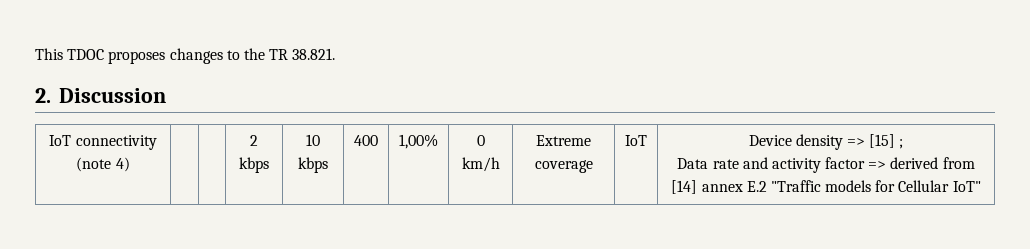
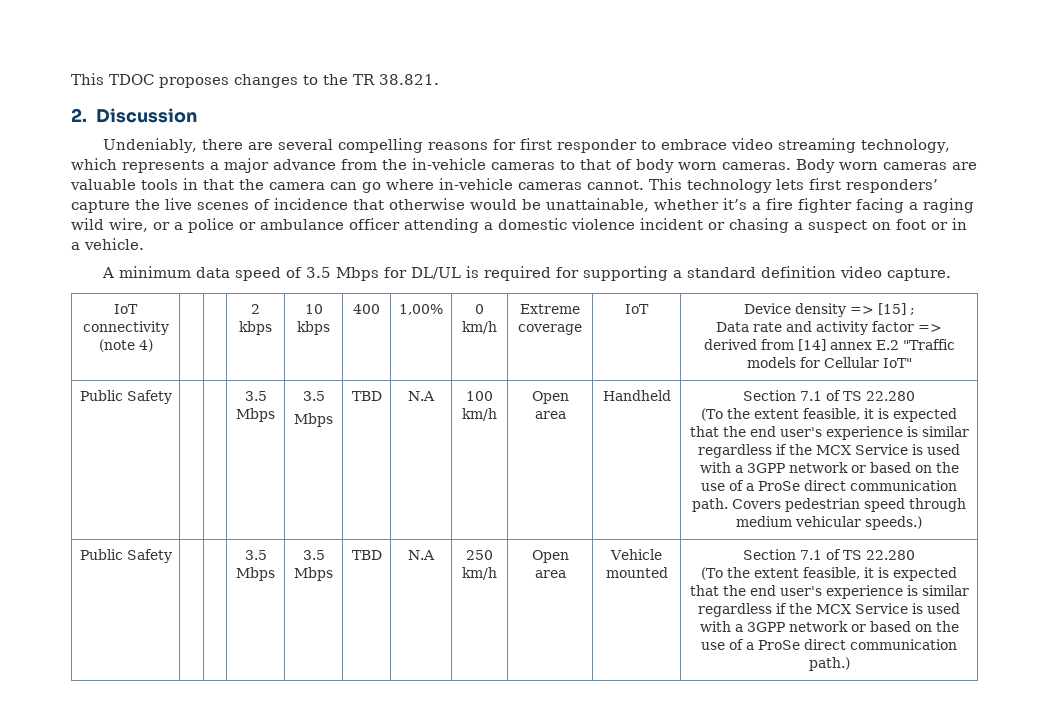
(166, 95) none -> [102,138,950,153] [71,158,977,173] [70,178,938,193] [71,198,974,213] [71,218,967,233] [71,238,144,250] [101,266,951,281] // Undeniably, there are several compelling reasons for first responder to embrace video streaming technology, which represents a major advance from the in-vehicle cameras to that of body worn cameras. Body worn cameras are valuable tools in that the camera can go where in-vehicle cameras cannot. This technology lets first responders’ capture the live scenes of incidence that otherwise would be unattainable, whether it’s a fire fighter facing a raging wild wire, or a police or ambulance officer attending a domestic violence incident or chasing a suspect on foot or in a vehicle. // A minimum data speed of 3.5 Mbps for DL/UL is required for supporting a standard definition video capture.
(981, 186) none -> [79,390,172,404] [244,391,267,401] [236,408,275,422] [302,391,325,401] [294,413,333,427] [351,391,382,401] [408,391,435,401] [466,391,493,401] [462,408,497,421] [531,391,569,404] [534,411,566,419] [602,390,671,401] [743,390,915,401] [701,408,957,422] [689,426,969,440] [698,444,960,458] [699,462,959,473] [701,480,957,491] [692,498,966,512] [736,516,922,530] [79,549,172,563] [244,550,267,560] [236,567,275,581] [302,550,325,560] [294,567,333,581] [351,550,382,560] [408,550,435,560] [466,550,493,560] [462,567,497,580] [531,550,569,563] [534,570,566,578] [610,549,663,560] [605,567,668,578] [743,549,915,560] [701,567,957,581] [689,585,969,599] [698,603,960,617] [699,621,959,632] [701,639,957,650] [808,657,850,671] // Public Safety | | | 3.5 Mbps | 3.5 // Mbps | TBD | N.A | 100 km/h | Open area | Handheld | Section 7.1 of TS 22.280 // (To the extent feasible, it is expected that the end user's experience is similar regardless if the MCX Service is used with a 3GPP network or based on the use of a ProSe direct communication path. Covers pedestrian speed through medium vehicular speeds.) // Public Safety | | | 3.5 Mbps | 3.5 Mbps | TBD | N.A | 250 km/h | Open area | Vehicle mounted | Section 7.1 of TS 22.280 // (To the extent feasible, it is expected that the end user's experience is similar regardless if the MCX Service is used with a 3GPP network or based on the use of a ProSe direct communication path.)

